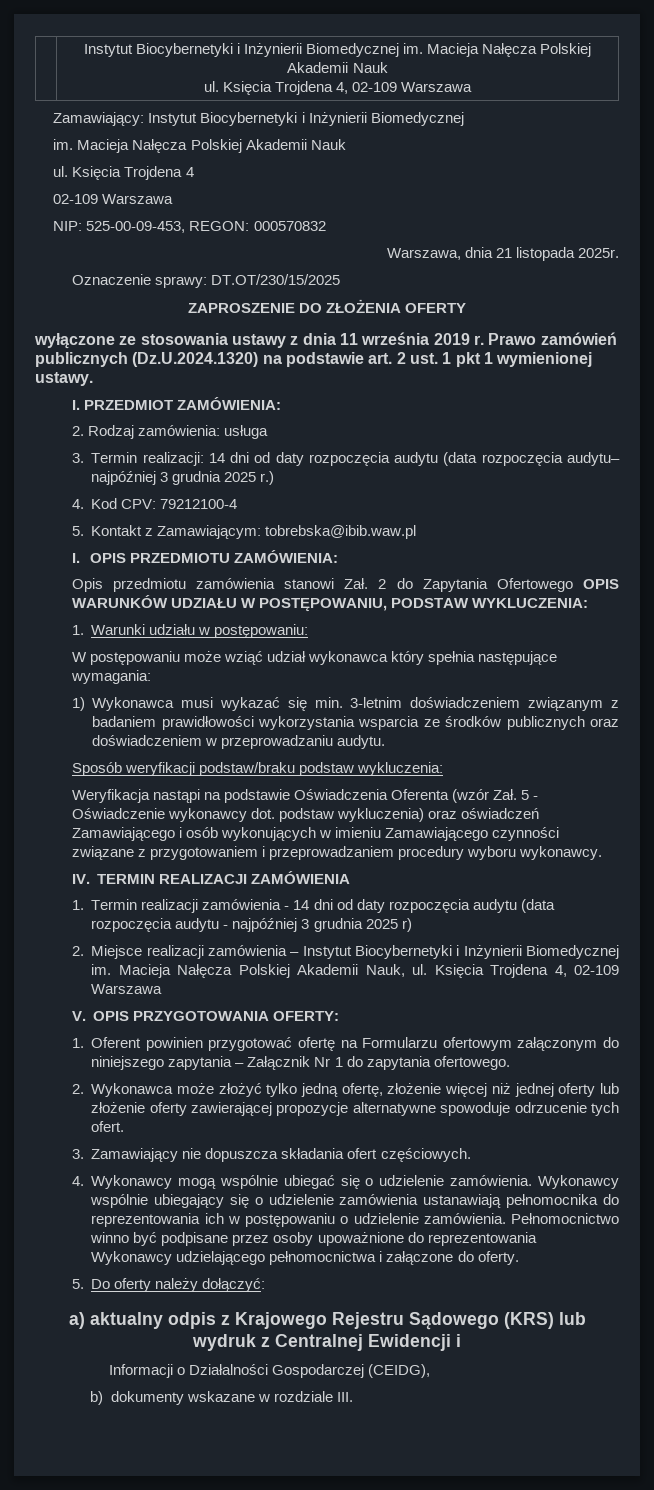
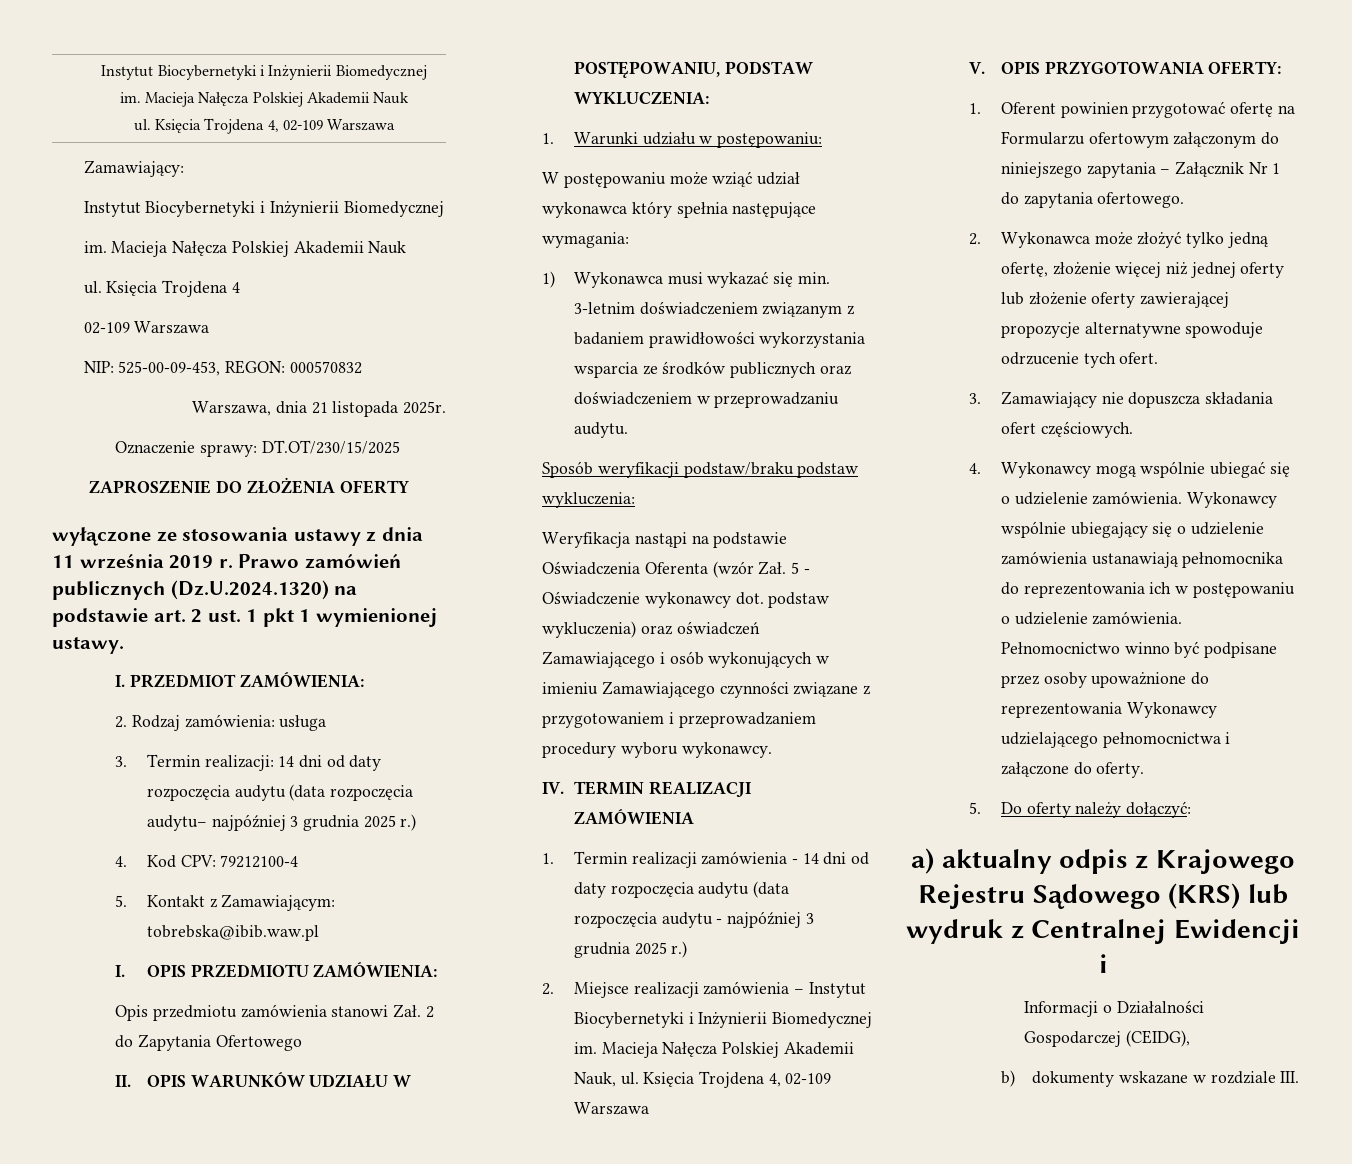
(145, 119) none -> (184, 168) //
(573, 585) none -> [115,1075,132,1087] // II.
[401,918,412,932] r) -> [671,941,688,958] r.)

